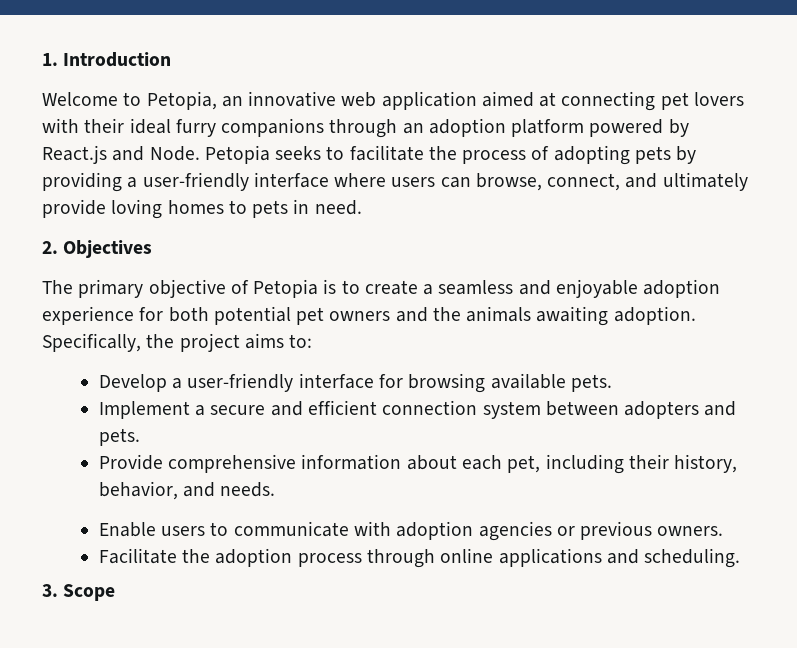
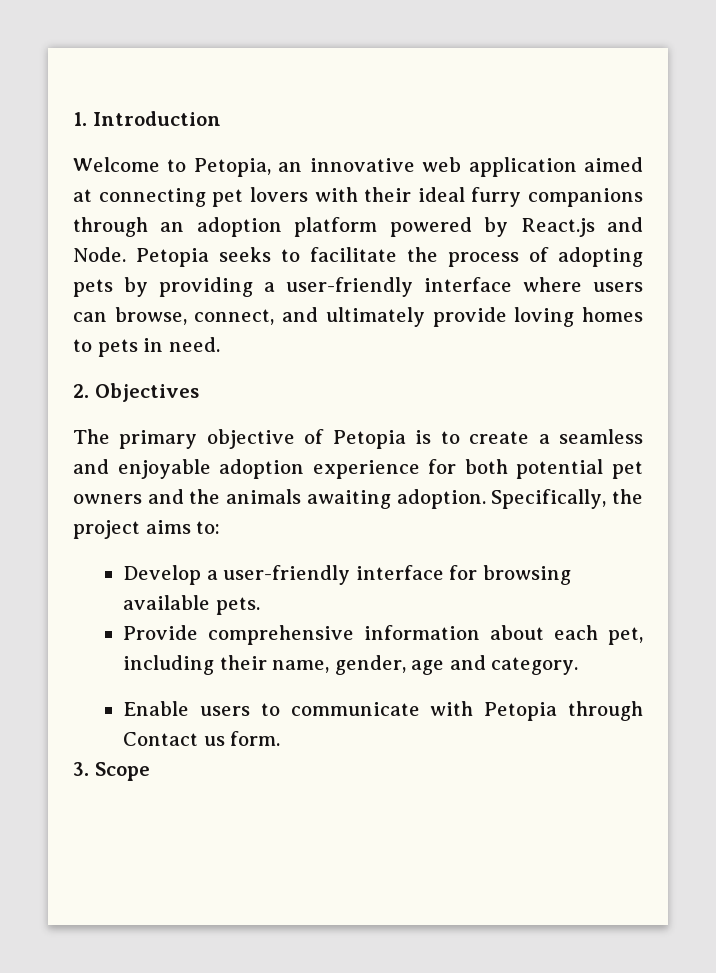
[98,400,737,419] [98,428,140,446] // Implement a secure and efficient connection system between adopters and pets. -> (260, 606) none
[674,454,738,473] [98,481,276,500] history, behavior, and needs. -> [272,655,579,675] name, gender, age and category.
[396,521,724,541] [98,548,741,568] adoption agencies or previous owners. // Facilitate the adoption process through online applications and scheduling. -> [484,701,643,721] [123,731,281,746] Petopia through Contact us form.

